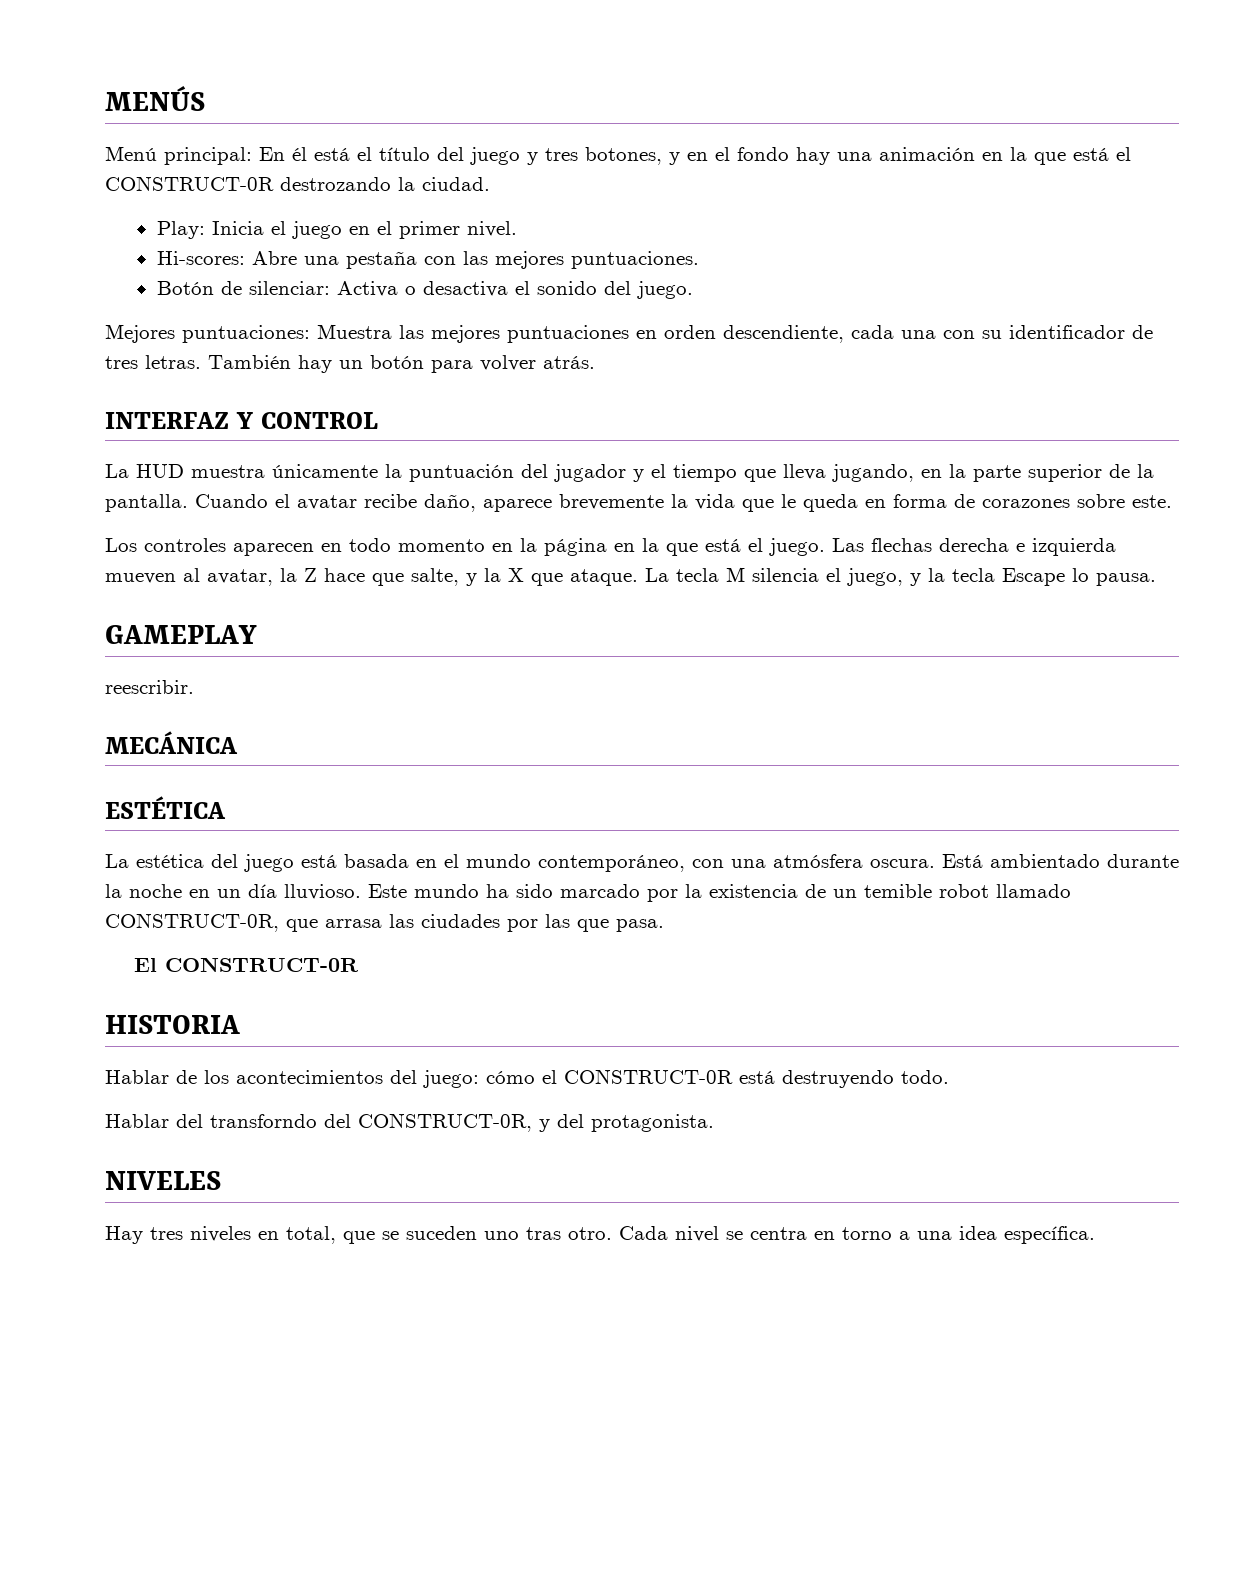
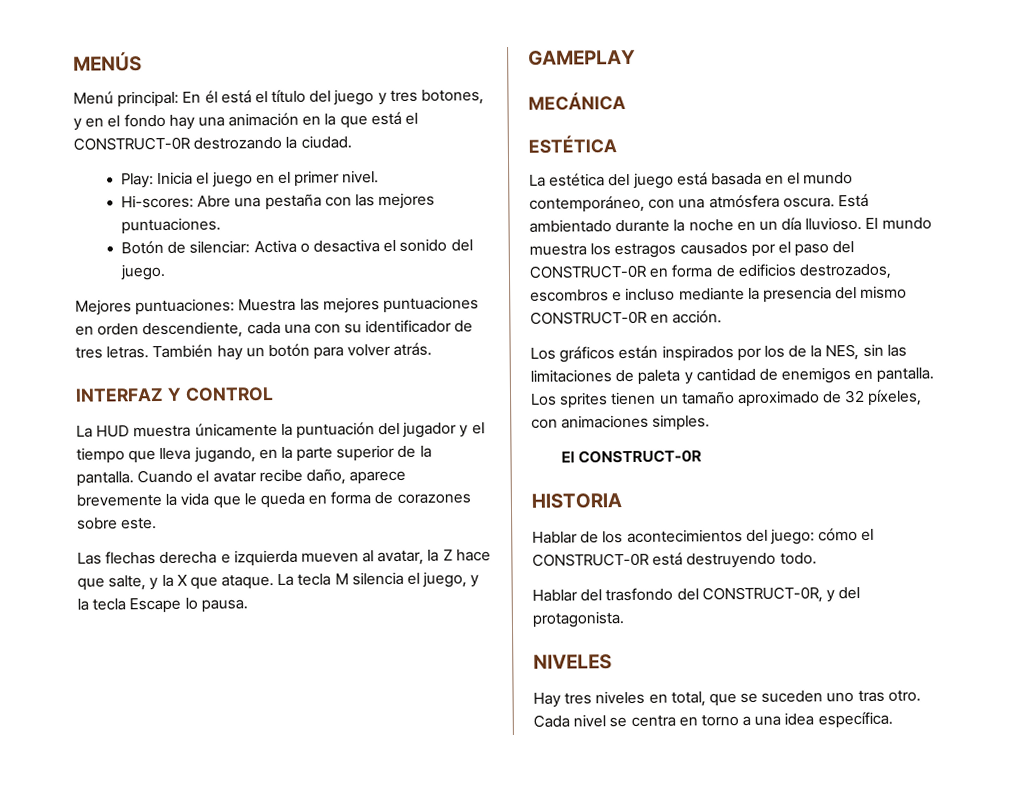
[105,538,825,556] Los controles aparecen en todo momento en la página en la que está el juego. -> (158, 523) none
[105,680,194,694] // reescribir. -> (636, 57) none
[368,884,1071,902] [105,913,664,932] Este mundo ha sido marcado por la existencia de un temible robot llamado CONSTRUCT-0R, que arrasa las ciudades por las que pasa. -> [865,217,932,230] [529,241,855,259] [529,263,892,280] [530,285,908,303] [530,310,723,325] [530,343,907,363] [530,367,935,385] [530,389,923,409] [531,414,711,431] El mundo muestra los estragos causados por el paso del CONSTRUCT-0R en forma de edificios destrozados, escombros e incluso mediante la presencia del mismo CONSTRUCT-0R en acción. // Los gráficos están inspirados por los de la NES, sin las limitaciones de paleta y cantidad de enemigos en pantalla. Los sprites tienen un tamaño aproximado de 32 píxeles, con animaciones simples.
[210,1114,317,1128] transforndo -> [605,587,674,602] trasfondo

